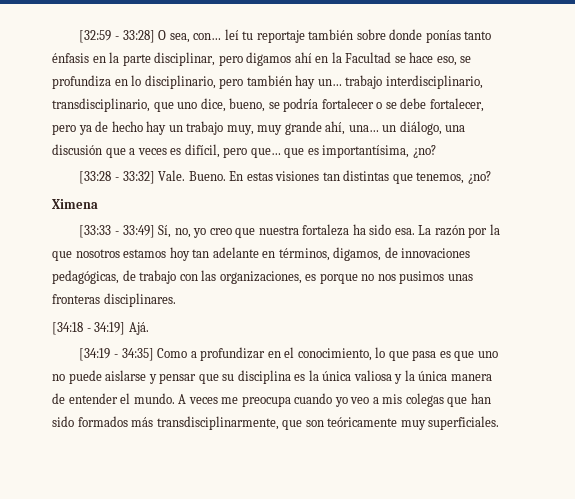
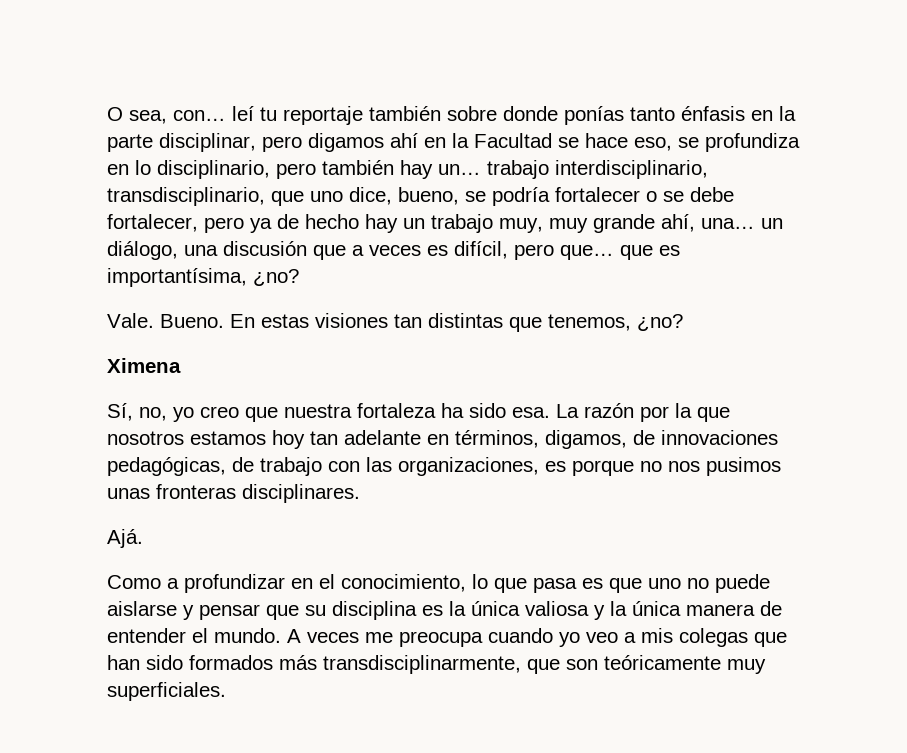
[79,30,155,43] [32:59 - 33:28] -> (107, 114) none
[79,171,155,184] [33:28 - 33:32] -> (299, 277) none
[79,225,155,238] [33:33 - 33:49] -> (181, 365) none
[52,322,149,335] [79,348,154,361] [34:18 - 34:19] Ajá. // [34:19 - 34:35] -> [107,529,143,548] Ajá. //

